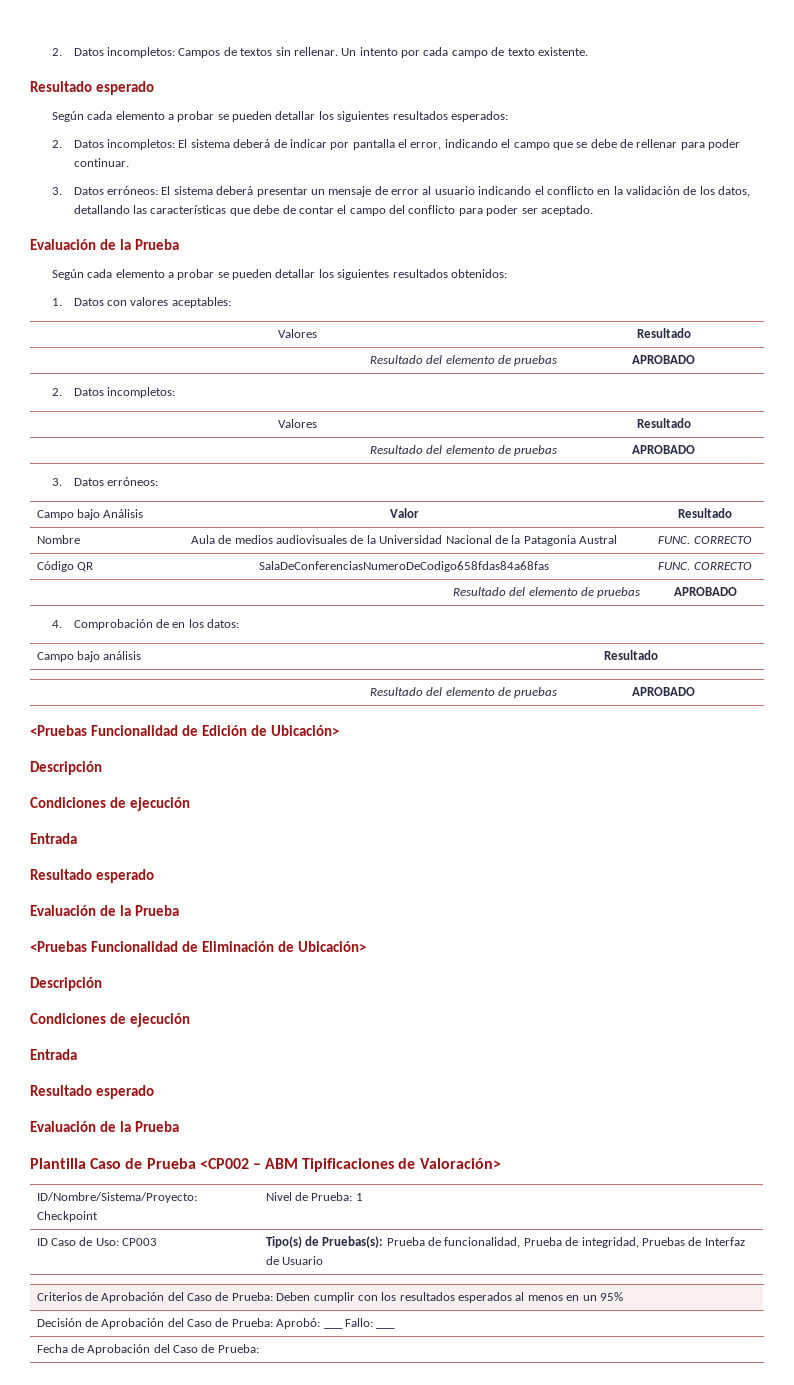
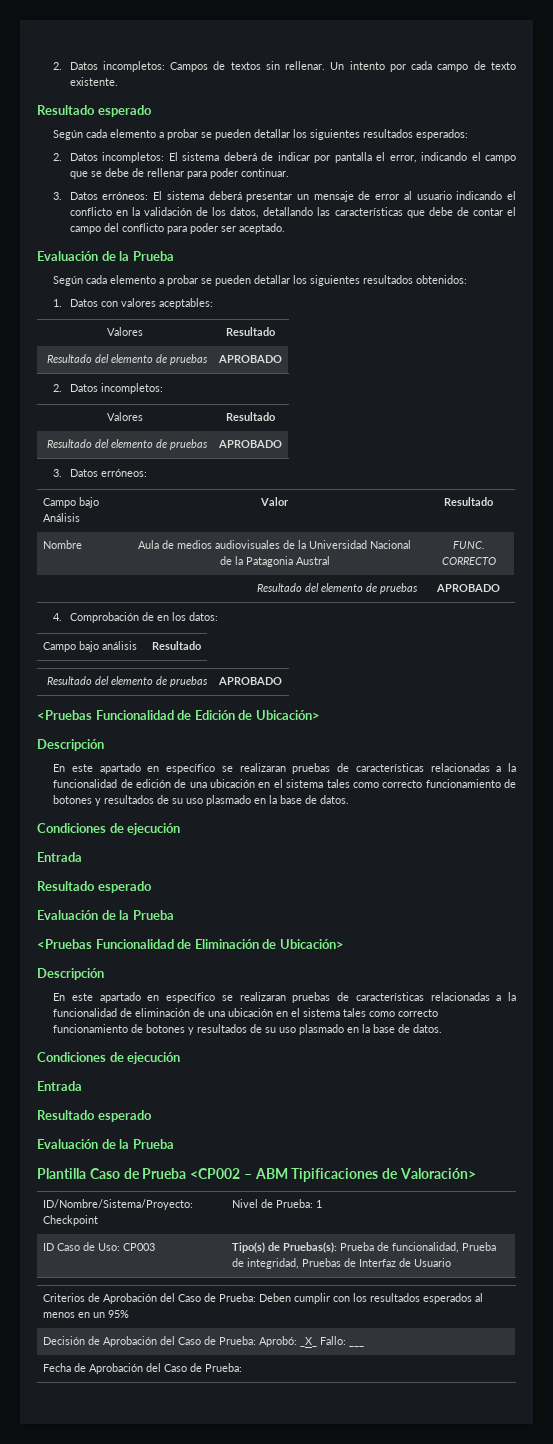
[36,561,93,572] [259,561,549,572] [658,562,752,570] // Código QR | SalaDeConferenciasNumeroDeCodigo658fdas84a68fas | FUNC. CORRECTO -> (496, 561) none
(102, 768) none -> [53,763,516,774] [53,779,516,788] [53,795,350,806] // En este apartado en específico se realizaran pruebas de características relacionadas a la funcionalidad de edición de una ubicación en el sistema tales como correcto funcionamiento de botones y resultados de su uso plasmado en la base de datos.
(102, 984) none -> [53,992,516,1003] [53,1008,439,1017] [53,1024,443,1035] // En este apartado en específico se realizaran pruebas de características relacionadas a la funcionalidad de eliminación de una ubicación en el sistema tales como correcto funcionamiento de botones y resultados de su uso plasmado en la base de datos.
[323,1327,343,1329] ___ -> [299,1337,317,1347] _X_

